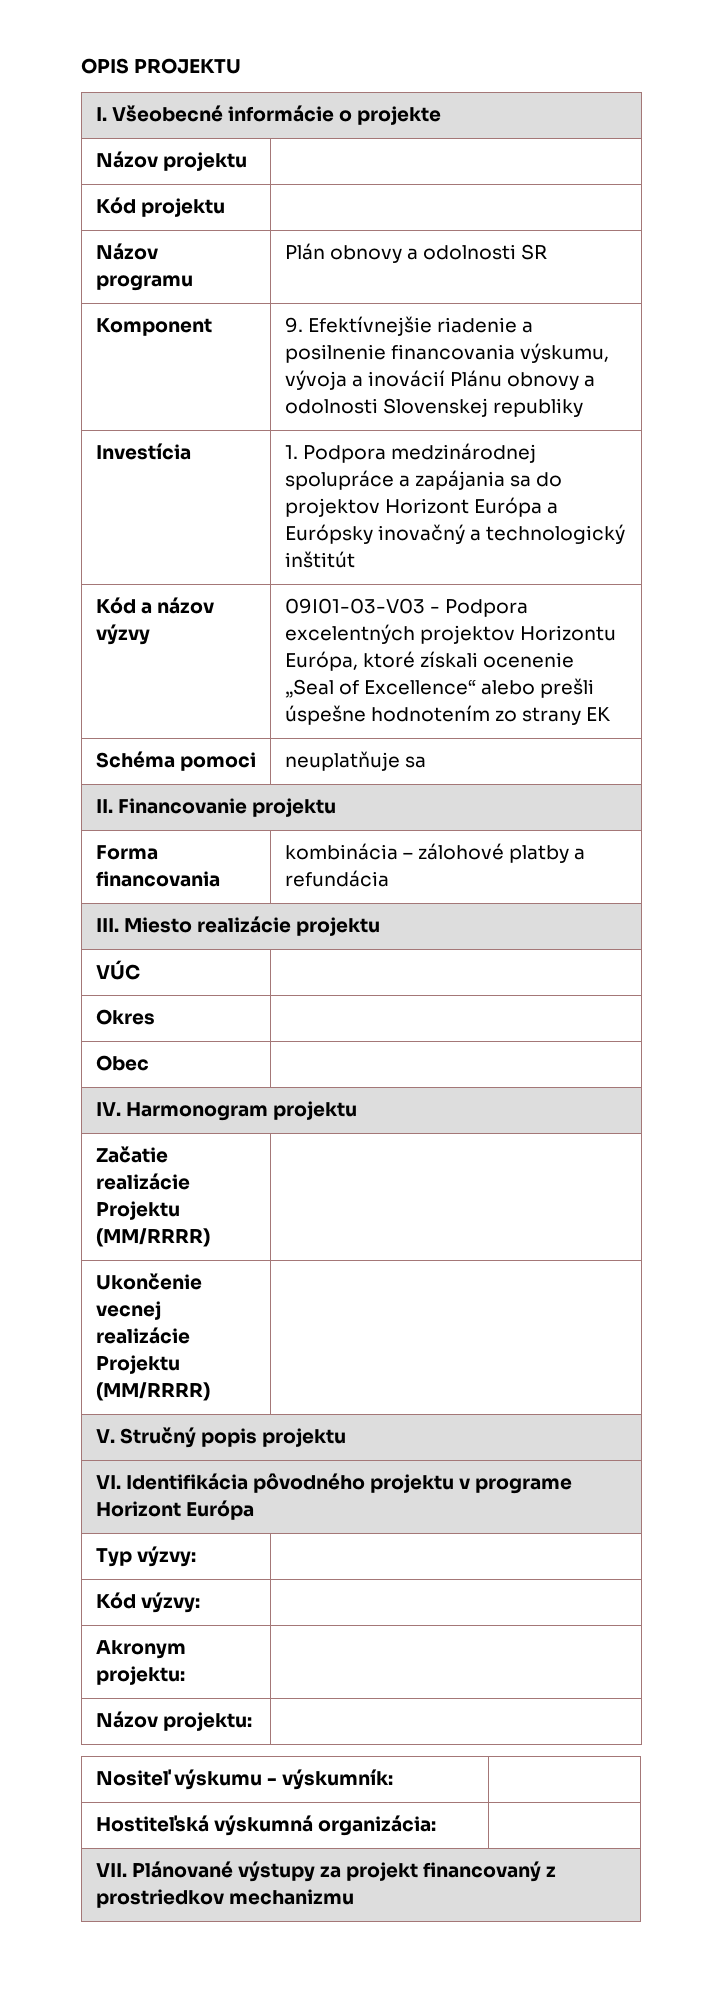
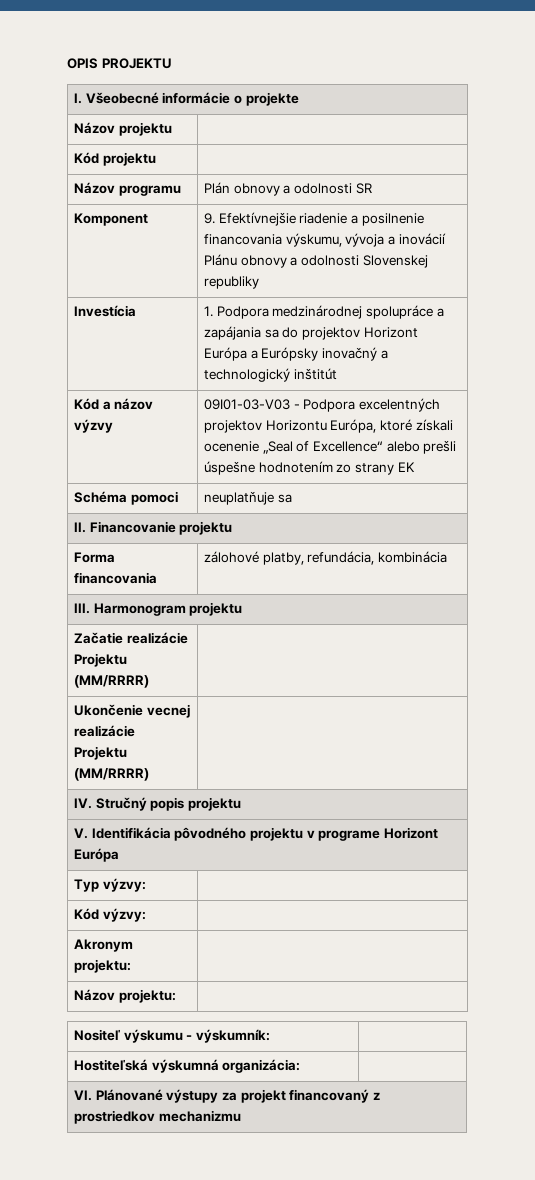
[284,843,586,863] [284,870,389,887] [95,916,380,936] [95,960,140,980] [95,1009,155,1025] [95,1055,149,1071] [95,1102,121,1116] kombinácia – zálohové platby a refundácia // III. Miesto realizácie projektu // VÚC | // Okres | // Obec | // IV. -> [203,551,447,565] [73,603,90,614] zálohové platby, refundácia, kombinácia // III.
[95,1429,115,1443] V. -> [73,798,92,809] IV.
[95,1475,121,1489] VI. -> [73,828,88,839] V.
[95,1863,127,1877] VII. -> [73,1090,92,1101] VI.

